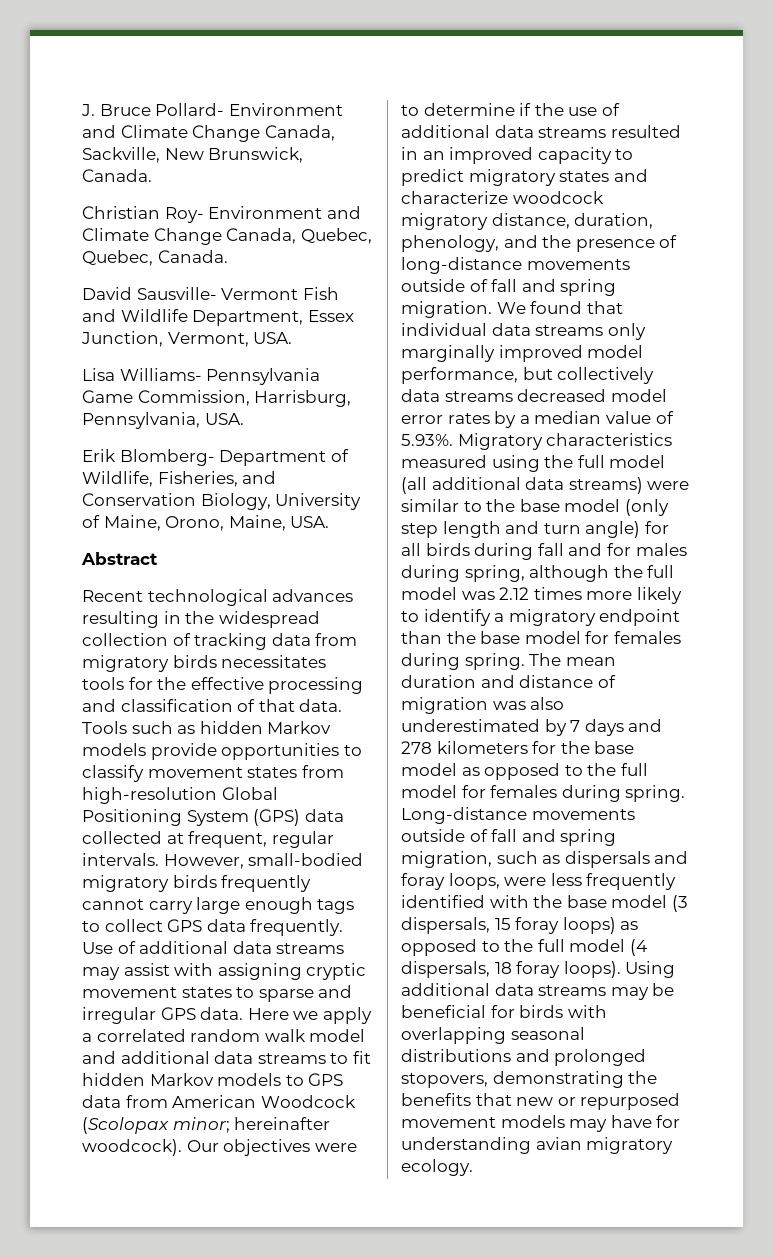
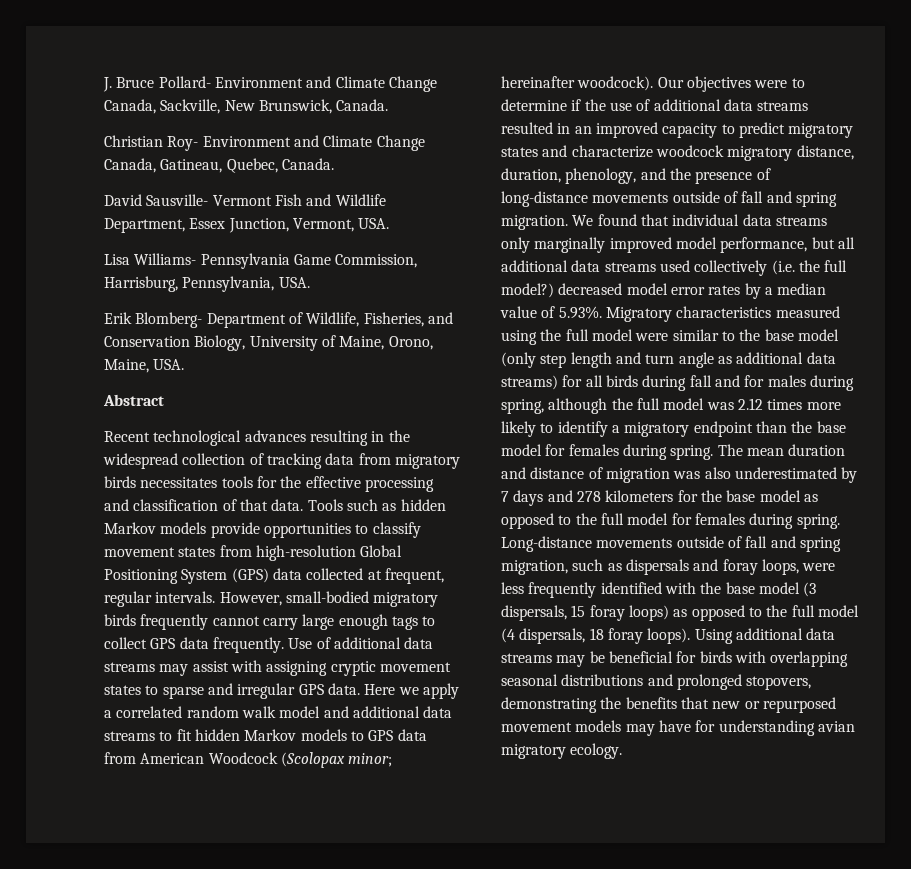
[300,228,372,244] Quebec, -> [160,159,223,173] Gatineau,
[557,367,655,384] [401,389,513,402] collectively data streams -> [837,237,855,249] [501,260,848,276] [501,283,554,298] all additional data streams used collectively (i.e. the full model?)
[401,477,643,494] (all additional data streams) -> (633, 335) none
[585,521,641,538] angle) -> [678,352,836,368] [501,375,558,390] angle as additional data streams)

